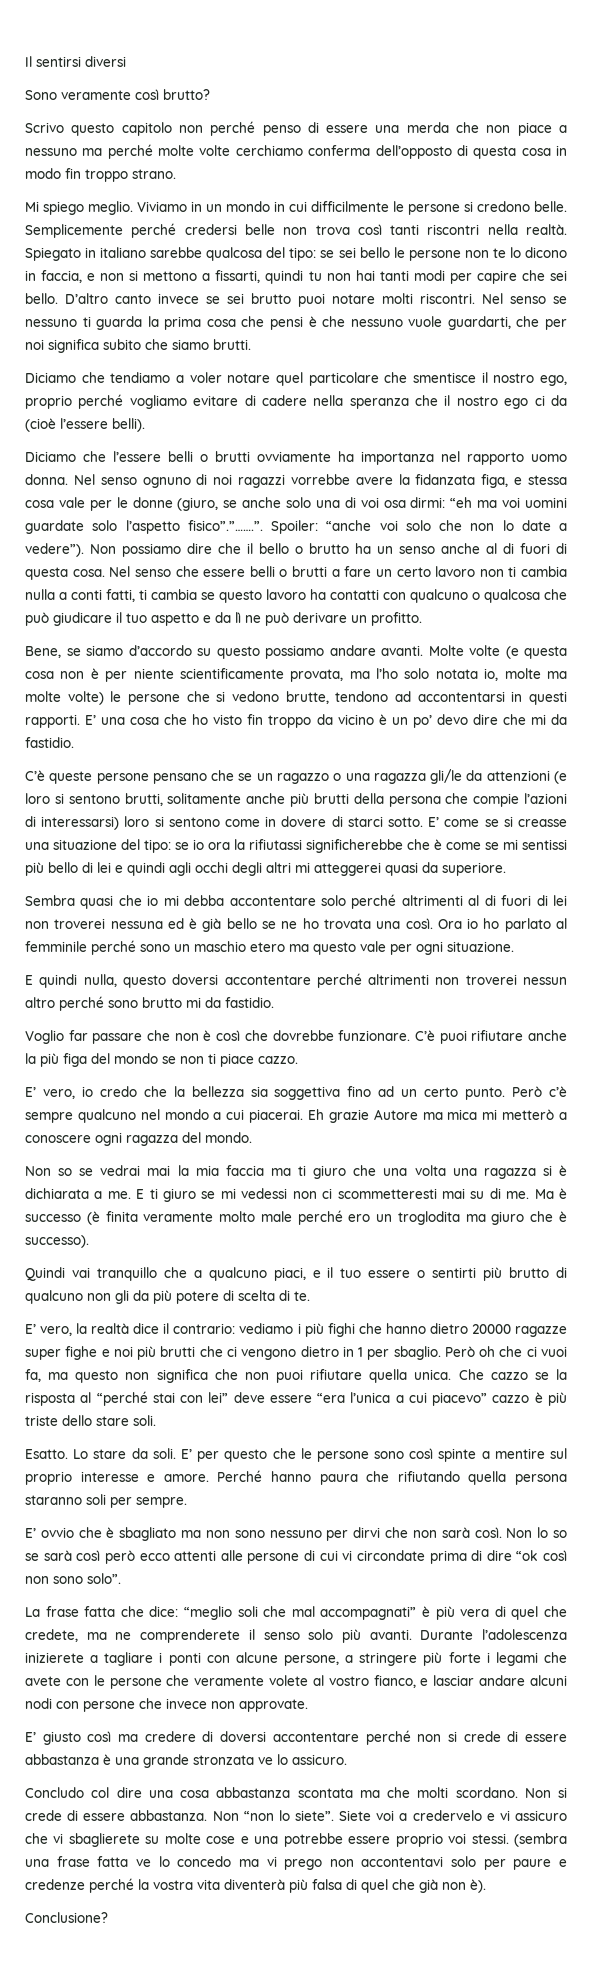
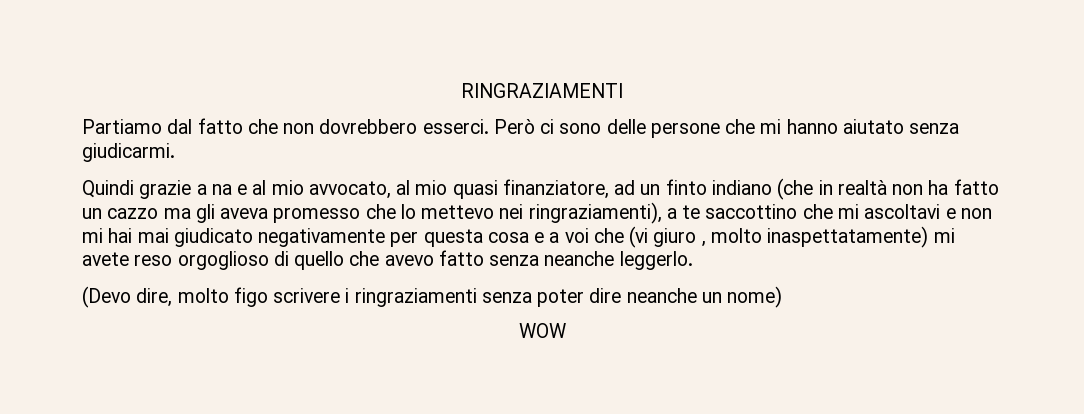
[25,56,126,67] [25,89,210,100] [25,121,568,136] [25,144,568,159] [25,168,176,182] [25,201,567,215] [25,223,568,238] [25,247,567,261] [25,270,567,284] [25,293,567,307] [25,316,567,330] [25,339,251,353] [25,372,567,386] [25,394,567,409] [25,418,145,432] [25,451,567,465] [25,474,568,488] [25,497,567,511] [25,520,567,534] [25,543,567,557] [25,566,567,580] [25,589,567,603] [25,612,422,626] [25,645,567,659] [25,668,567,682] [25,691,567,705] [25,714,567,728] [25,737,74,748] [25,769,567,784] [25,793,567,807] [25,816,567,830] [25,839,567,853] [25,862,506,876] [25,894,568,909] [25,918,567,932] [25,940,514,955] [25,973,567,988] [25,996,274,1011] [25,1030,567,1044] [25,1053,298,1067] [25,1086,567,1100] [25,1109,567,1123] [25,1132,252,1146] [25,1165,568,1179] [25,1188,568,1202] [25,1210,567,1225] [25,1235,89,1248] [25,1267,567,1281] [25,1290,310,1304] [25,1323,567,1337] [25,1346,567,1360] [25,1369,568,1383] [25,1391,567,1406] [25,1415,156,1426] [25,1448,567,1462] [25,1470,568,1485] [25,1494,187,1508] [25,1527,567,1541] [25,1550,567,1564] [25,1573,121,1584] [25,1606,568,1620] [25,1629,567,1643] [25,1652,568,1666] [25,1675,568,1689] [25,1698,308,1712] [25,1730,567,1745] [25,1754,347,1768] [25,1787,567,1798] [25,1810,568,1821] [25,1833,567,1847] [25,1856,567,1870] [25,1878,486,1893] [25,1912,108,1923] Il sentirsi diversi // Sono veramente così brutto? // Scrivo questo capitolo non perché penso di essere una merda che non piace a nessuno ma perché molte volte cerchiamo conferma dell’opposto di questa cosa in modo fin troppo strano. // Mi spiego meglio. Viviamo in un mondo in cui difficilmente le persone si credono belle. Semplicemente perché credersi belle non trova così tanti riscontri nella realtà. Spiegato in italiano sarebbe qualcosa del tipo: se sei bello le persone non te lo dicono in faccia, e non si mettono a fissarti, quindi tu non hai tanti modi per capire che sei bello. D’altro canto invece se sei brutto puoi notare molti riscontri. Nel senso se nessuno ti guarda la prima cosa che pensi è che nessuno vuole guardarti, che per noi significa subito che siamo brutti. // Diciamo che tendiamo a voler notare quel particolare che smentisce il nostro ego, proprio perché vogliamo evitare di cadere nella speranza che il nostro ego ci da (cioè l’essere belli). // Diciamo che l’essere belli o brutti ovviamente ha importanza nel rapporto uomo donna. Nel senso ognuno di noi ragazzi vorrebbe avere la fidanzata figa, e stessa cosa vale per le donne (giuro, se anche solo una di voi osa dirmi: “eh ma voi uomini guardate solo l’aspetto fisico”.”…….”. Spoiler: “anche voi solo che non lo date a vedere”). Non possiamo dire che il bello o brutto ha un senso anche al di fuori di questa cosa. Nel senso che essere belli o brutti a fare un certo lavoro non ti cambia nulla a conti fatti, ti cambia se questo lavoro ha contatti con qualcuno o qualcosa che può giudicare il tuo aspetto e da lì ne può derivare un profitto. // Bene, se siamo d’accordo su questo possiamo andare avanti. Molte volte (e questa cosa non è per niente scientificamente provata, ma l’ho solo notata io, molte ma molte volte) le persone che si vedono brutte, tendono ad accontentarsi in questi rapporti. E’ una cosa che ho visto fin troppo da vicino è un po’ devo dire che mi da fastidio. // C’è queste persone pensano che se un ragazzo o una ragazza gli/le da attenzioni (e loro si sentono brutti, solitamente anche più brutti della persona che compie l’azioni di interessarsi) loro si sentono come in dovere di starci sotto. E’ come se si creasse una situazione del tipo: se io ora la rifiutassi significherebbe che è come se mi sentissi più bello di lei e quindi agli occhi degli altri mi atteggerei quasi da superiore. // Sembra quasi che io mi debba accontentare solo perché altrimenti al di fuori di lei non troverei nessuna ed è già bello se ne ho trovata una così. Ora io ho parlato al femminile perché sono un maschio etero ma questo vale per ogni situazione. // E quindi nulla, questo doversi accontentare perché altrimenti non troverei nessun altro perché sono brutto mi da fastidio. // Voglio far passare che non è così che dovrebbe funzionare. C’è puoi rifiutare anche la più figa del mondo se non ti piace cazzo. // E’ vero, io credo che la bellezza sia soggettiva fino ad un certo punto. Però c’è sempre qualcuno nel mondo a cui piacerai. Eh grazie Autore ma mica mi metterò a conoscere ogni ragazza del mondo. // Non so se vedrai mai la mia faccia ma ti giuro che una volta una ragazza si è dichiarata a me. E ti giuro se mi vedessi non ci scommetteresti mai su di me. Ma è successo (è finita veramente molto male perché ero un troglodita ma giuro che è successo). // Quindi vai tranquillo che a qualcuno piaci, e il tuo essere o sentirti più brutto di qualcuno non gli da più potere di scelta di te. // E’ vero, la realtà dice il contrario: vediamo i più fighi che hanno dietro 20000 ragazze super fighe e noi più brutti che ci vengono dietro in 1 per sbaglio. Però oh che ci vuoi fa, ma questo non significa che non puoi rifiutare quella unica. Che cazzo se la risposta al “perché stai con lei” deve essere “era l’unica a cui piacevo” cazzo è più triste dello stare soli. // Esatto. Lo stare da soli. E’ per questo che le persone sono così spinte a mentire sul proprio interesse e amore. Perché hanno paura che rifiutando quella persona staranno soli per sempre. // E’ ovvio che è sbagliato ma non sono nessuno per dirvi che non sarà così. Non lo so se sarà così però ecco attenti alle persone di cui vi circondate prima di dire “ok così non sono solo”. // La frase fatta che dice: “meglio soli che mal accompagnati” è più vera di quel che credete, ma ne comprenderete il senso solo più avanti. Durante l’adolescenza inizierete a tagliare i ponti con alcune persone, a stringere più forte i legami che avete con le persone che veramente volete al vostro fianco, e lasciar andare alcuni nodi con persone che invece non approvate. // E’ giusto così ma credere di doversi accontentare perché non si crede di essere abbastanza è una grande stronzata ve lo assicuro. // Concludo col dire una cosa abbastanza scontata ma che molti scordano. Non si crede di essere abbastanza. Non “non lo siete”. Siete voi a credervelo e vi assicuro che vi sbaglierete su molte cose e una potrebbe essere proprio voi stessi. (sembra una frase fatta ve lo concedo ma vi prego non accontentavi solo per paure e credenze perché la vostra vita diventerà più falsa di quel che già non è). // Conclusione? -> [461,83,623,98] [82,118,960,138] [82,143,175,162] [82,178,999,200] [82,202,992,224] [82,226,955,248] [82,250,693,270] [82,286,783,308] [518,323,566,338] RINGRAZIAMENTI // Partiamo dal fatto che non dovrebbero esserci. Però ci sono delle persone che mi hanno aiutato senza giudicarmi. // Quindi grazie a na e al mio avvocato, al mio quasi finanziatore, ad un finto indiano (che in realtà non ha fatto un cazzo ma gli aveva promesso che lo mettevo nei ringraziamenti), a te saccottino che mi ascoltavi e non mi hai mai giudicato negativamente per questa cosa e a voi che (vi giuro , molto inaspettatamente) mi avete reso orgoglioso di quello che avevo fatto senza neanche leggerlo. // (Devo dire, molto figo scrivere i ringraziamenti senza poter dire neanche un nome) // WOW

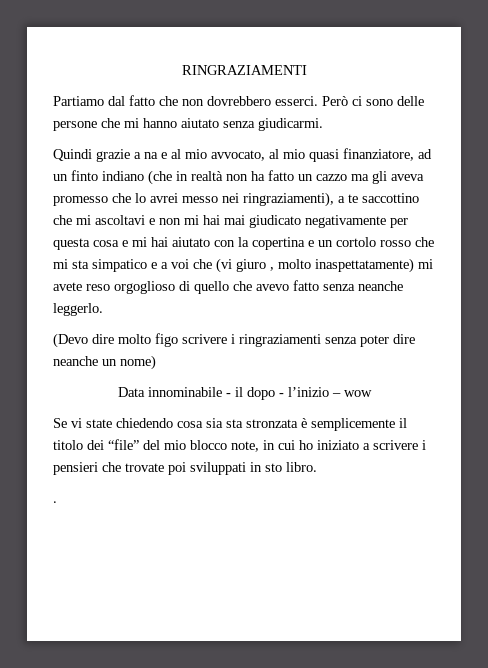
[421,205,495,219] mettevo -> [150,193,218,203] avrei messo
(545, 237) none -> [132,237,434,250] [53,259,157,272] mi hai aiutato con la copertina e un cortolo rosso che mi sta simpatico e
[136,288,173,307] dire, -> [92,334,114,344] dire
[518,323,566,338] WOW -> [117,387,372,400] [53,418,407,431] [53,439,426,452] [53,462,317,475] [53,501,57,503] Data innominabile - il dopo - l’inizio – wow // Se vi state chiedendo cosa sia sta stronzata è semplicemente il titolo dei “file” del mio blocco note, in cui ho iniziato a scrivere i pensieri che trovate poi sviluppati in sto libro. // .

